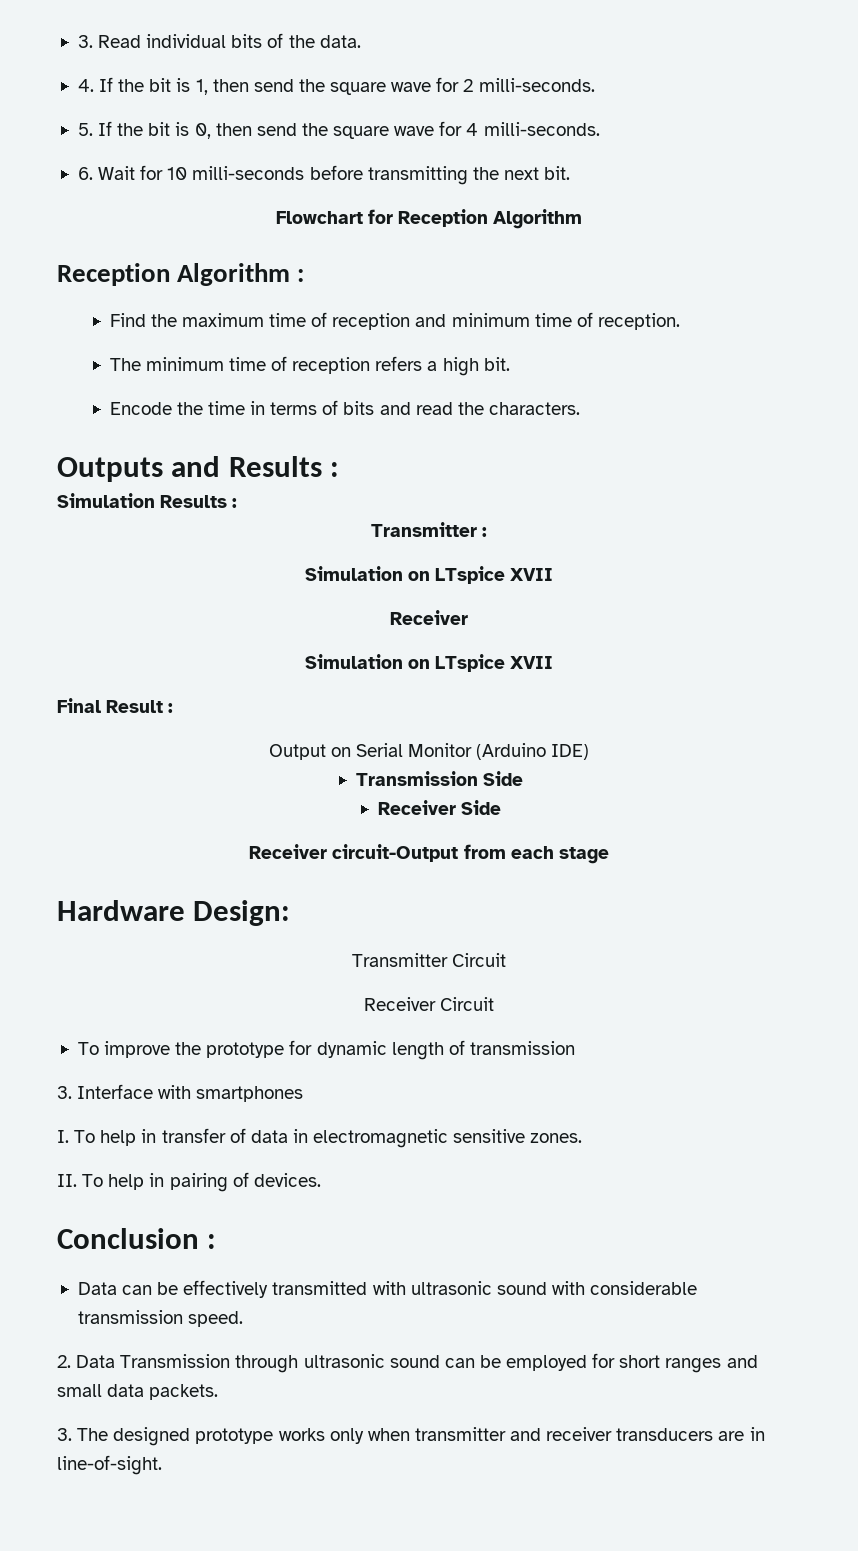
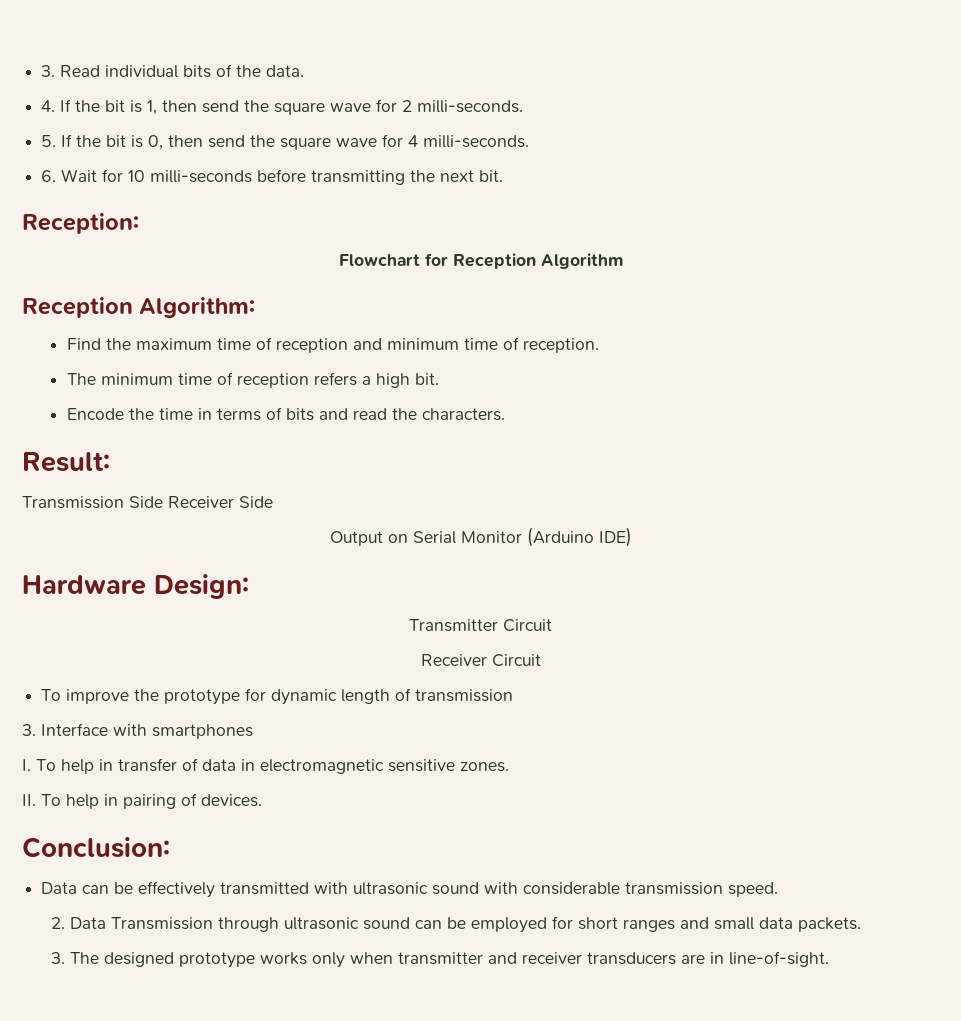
(571, 173) none -> [22,213,139,234] // Reception:
[177,263,305,286] Algorithm : -> [139,297,256,318] Algorithm:
[57,456,340,482] [57,493,238,508] [370,522,488,537] [304,566,554,584] [390,610,468,625] [304,654,554,672] [57,698,174,713] Outputs and Results : // Simulation Results : // Transmitter : // Simulation on LTspice XVII // Receiver // Simulation on LTspice XVII // Final Result : -> [22,452,110,472] [22,496,273,509] Result: // Transmission Side Receiver Side
[355,771,524,786] [377,800,502,815] [249,844,609,864] // Transmission Side // Receiver Side // Receiver circuit-Output from each stage -> (632, 537) none
[57,1228,217,1249] Conclusion : -> [22,837,170,858] Conclusion:

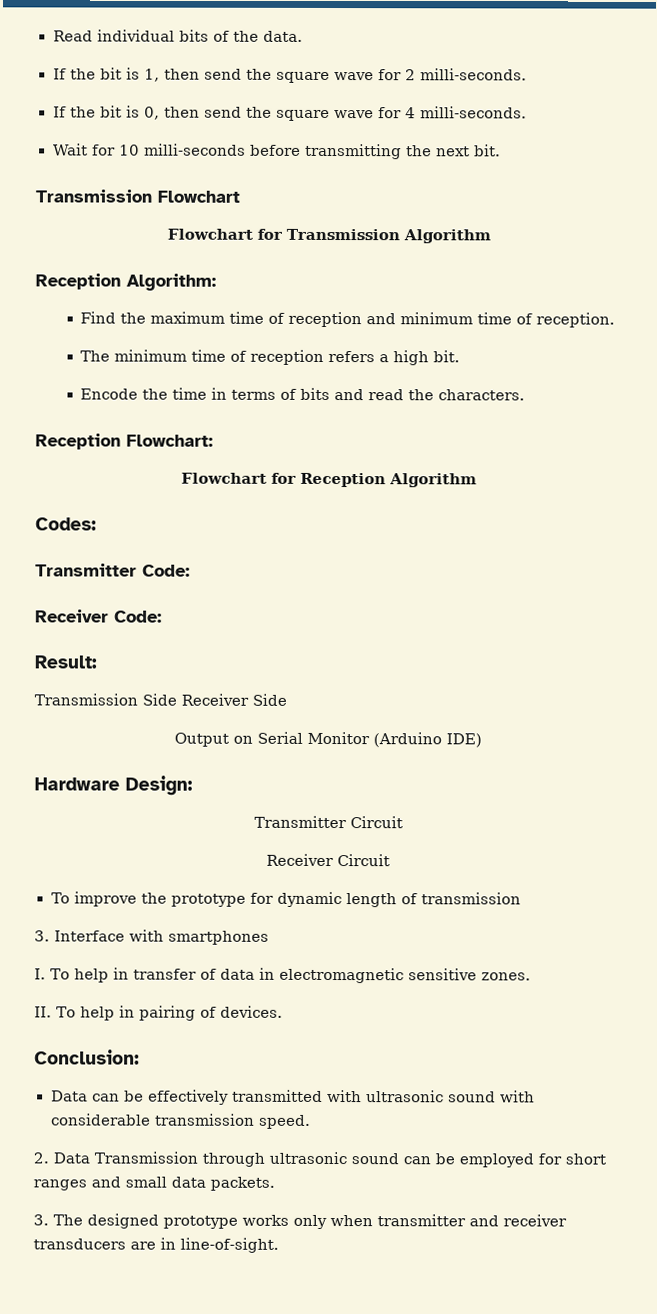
[41,65,56,77] 3. -> (52, 36) none
[41,100,56,112] 4. -> (303, 36) none
[41,135,57,147] 5. -> (527, 74) none
[41,170,57,182] 6. -> (527, 112) none
[22,213,139,234] [338,253,536,269] Reception: // Flowchart for Reception -> [35,189,240,203] [167,228,401,241] Transmission Flowchart // Flowchart for Transmission
(505, 414) none -> [35,433,213,450] [181,472,477,488] [35,517,97,531] [35,563,190,577] [35,609,162,623] // Reception Flowchart: // Flowchart for Reception Algorithm // Codes: // Transmitter Code: // Receiver Code:

